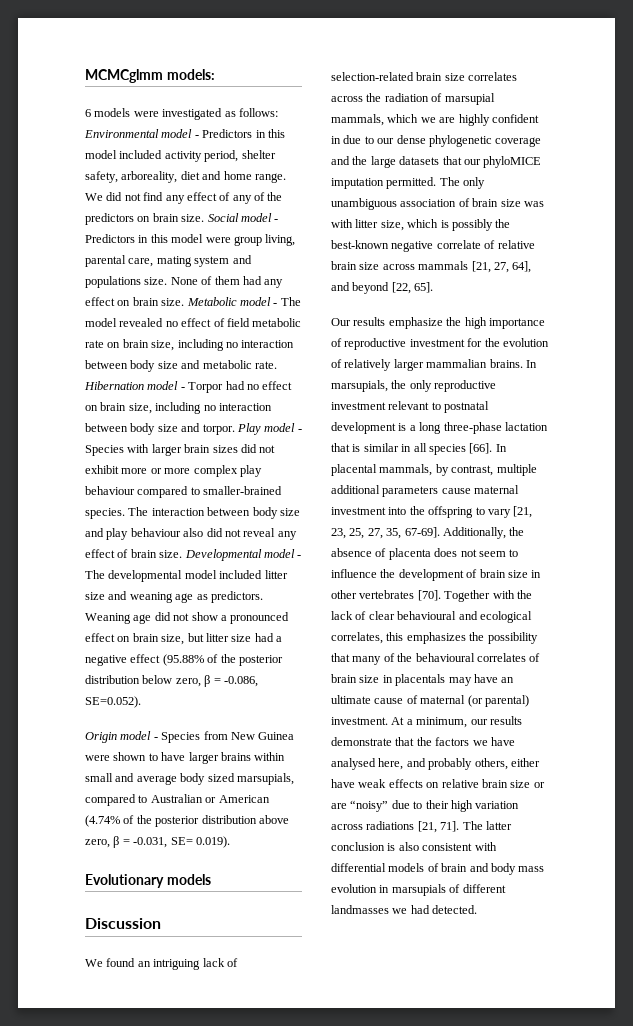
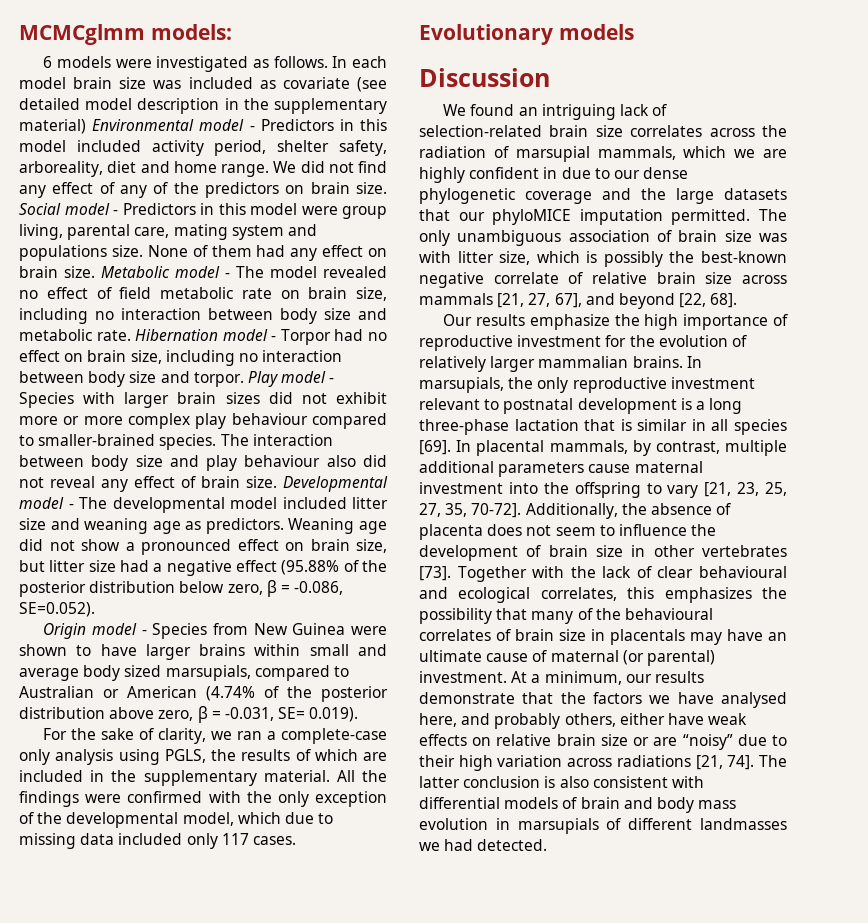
[238,108,278,117] follows: -> [273,56,387,68] [19,77,387,92] [19,98,387,114] [19,119,86,134] follows. In each model brain size was included as covariate (see detailed model description in the supplementary material)
(230, 842) none -> [43,728,387,744] [19,749,387,765] [19,770,387,786] [19,791,387,807] [19,812,334,828] [19,833,296,849] // For the sake of clarity, we ran a complete-case only analysis using PGLS, the results of which are included in the supplementary material. All the findings were confirmed with the only exception of the developmental model, which due to missing data included only 117 cases.
[512,261,532,273] 64], -> [554,293,582,308] 67],
[414,282,434,293] 65]. -> [710,293,738,308] 68].
[469,443,493,454] [66]. -> [419,440,451,455] [69].
[404,527,440,538] 67-69]. -> [471,503,522,518] 70-72].
[417,590,441,601] [70]. -> [419,566,451,581] [73].
[440,821,460,832] 71]. -> [727,755,755,770] 74].

